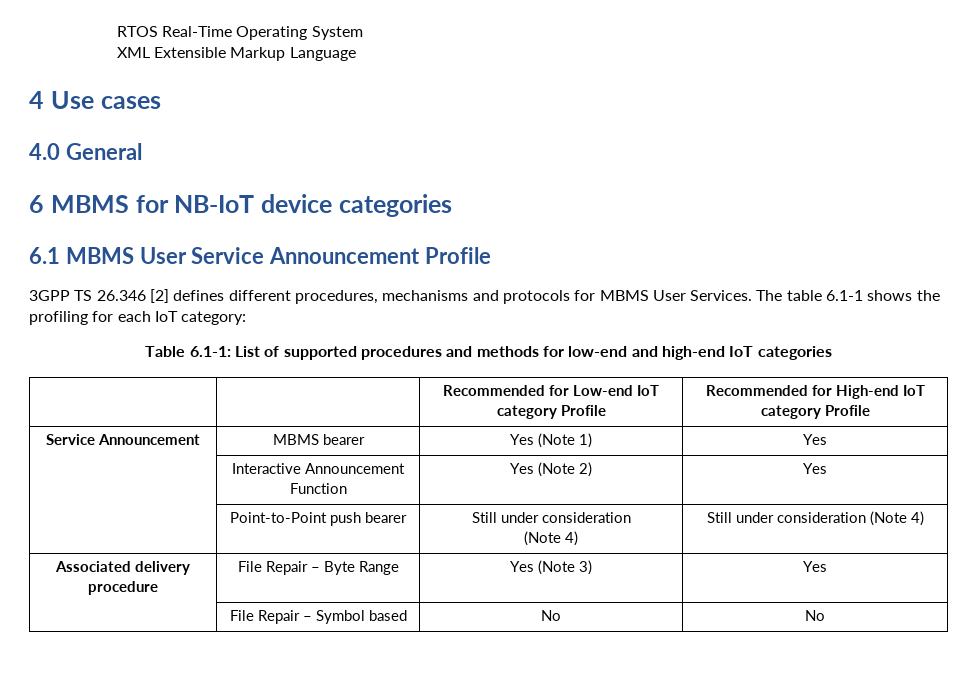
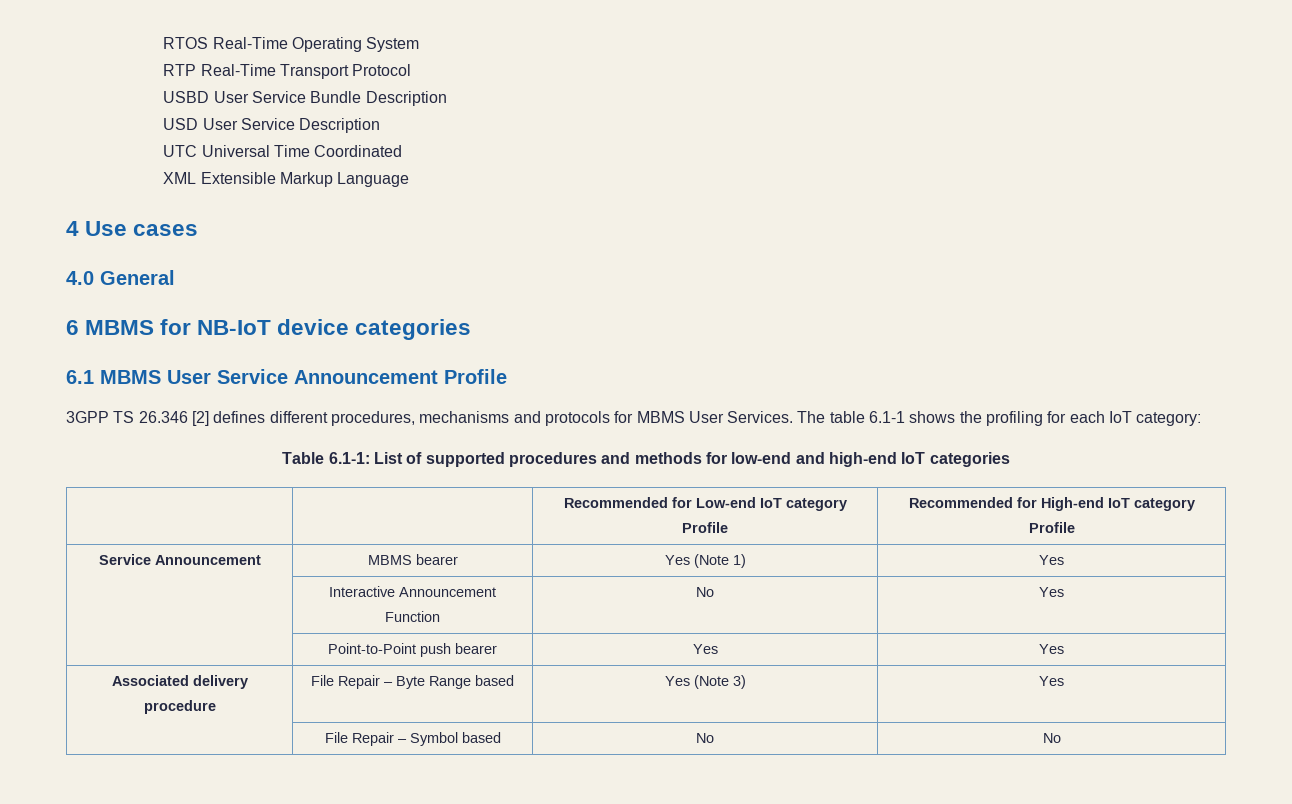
(363, 33) none -> [163,64,412,79] [163,91,447,106] [163,118,381,133] [163,145,403,157] // RTP Real-Time Transport Protocol // USBD User Service Bundle Description // USD User Service Description // UTC Universal Time Coordinated
[510,462,592,477] Yes (Note 2) -> [696,587,714,597] No
[471,512,631,523] [524,531,578,546] [706,511,924,526] Still under consideration // (Note 4) | Still under consideration (Note 4) -> [692,644,718,654] [1039,644,1064,654] Yes | Yes
(399, 568) none -> [475,675,514,686] based

